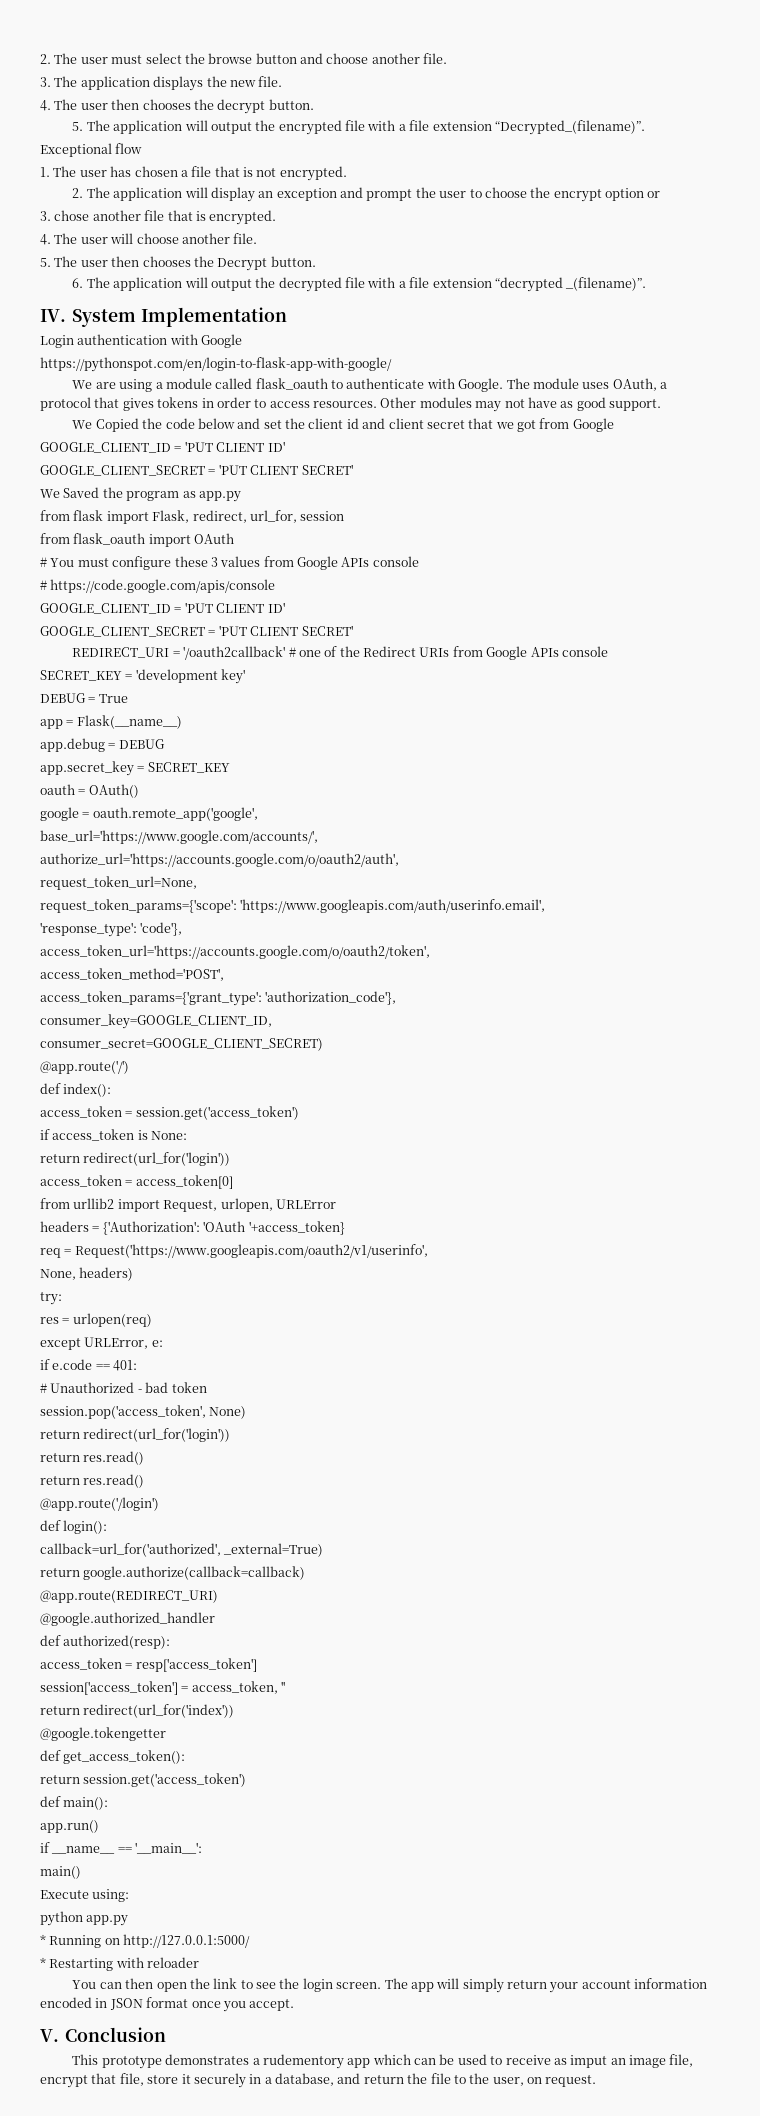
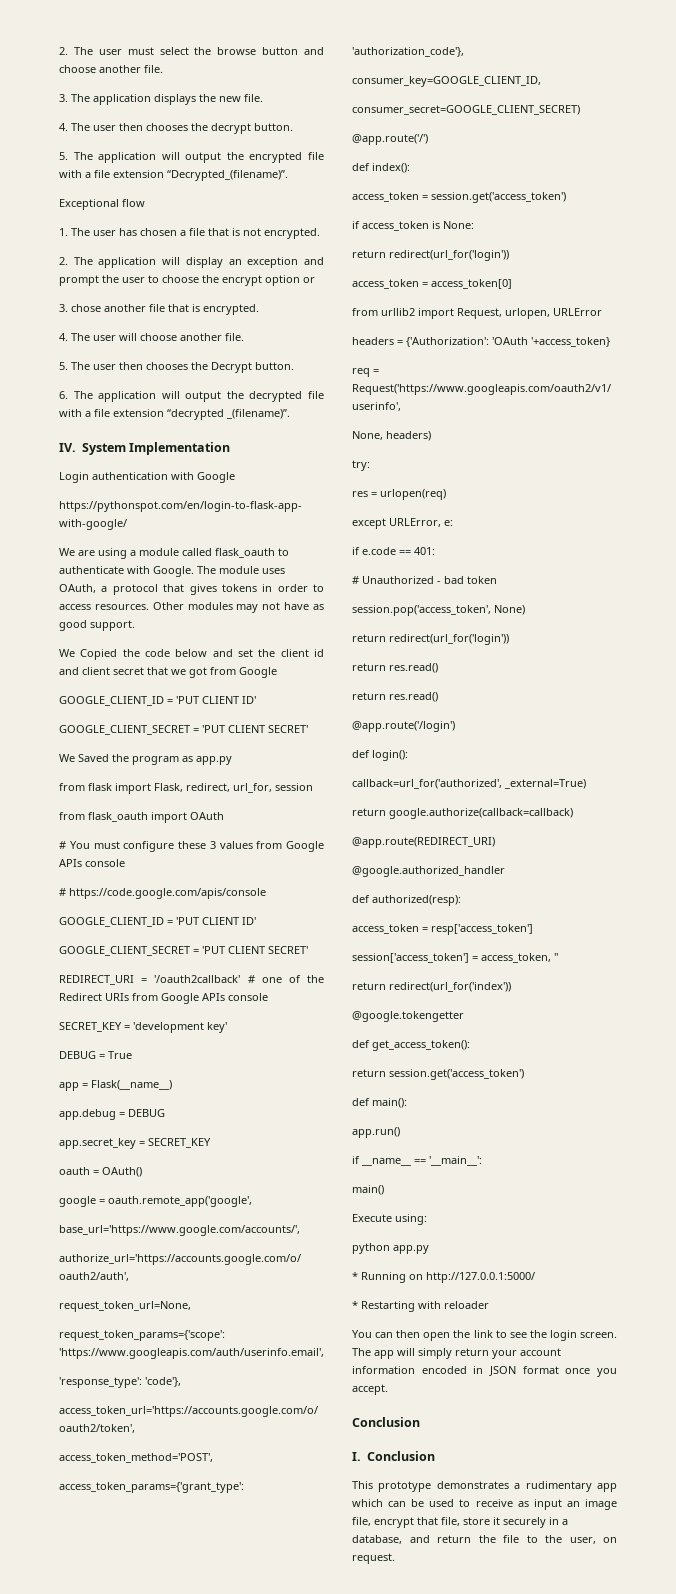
[40,2029,59,2042] V. -> [352,1417,420,1427] [352,1452,361,1461] Conclusion // I.
[262,2054,344,2069] rudementory -> [525,1481,592,1492] rudimentary
[570,2055,608,2068] imput -> [533,1499,562,1510] input

